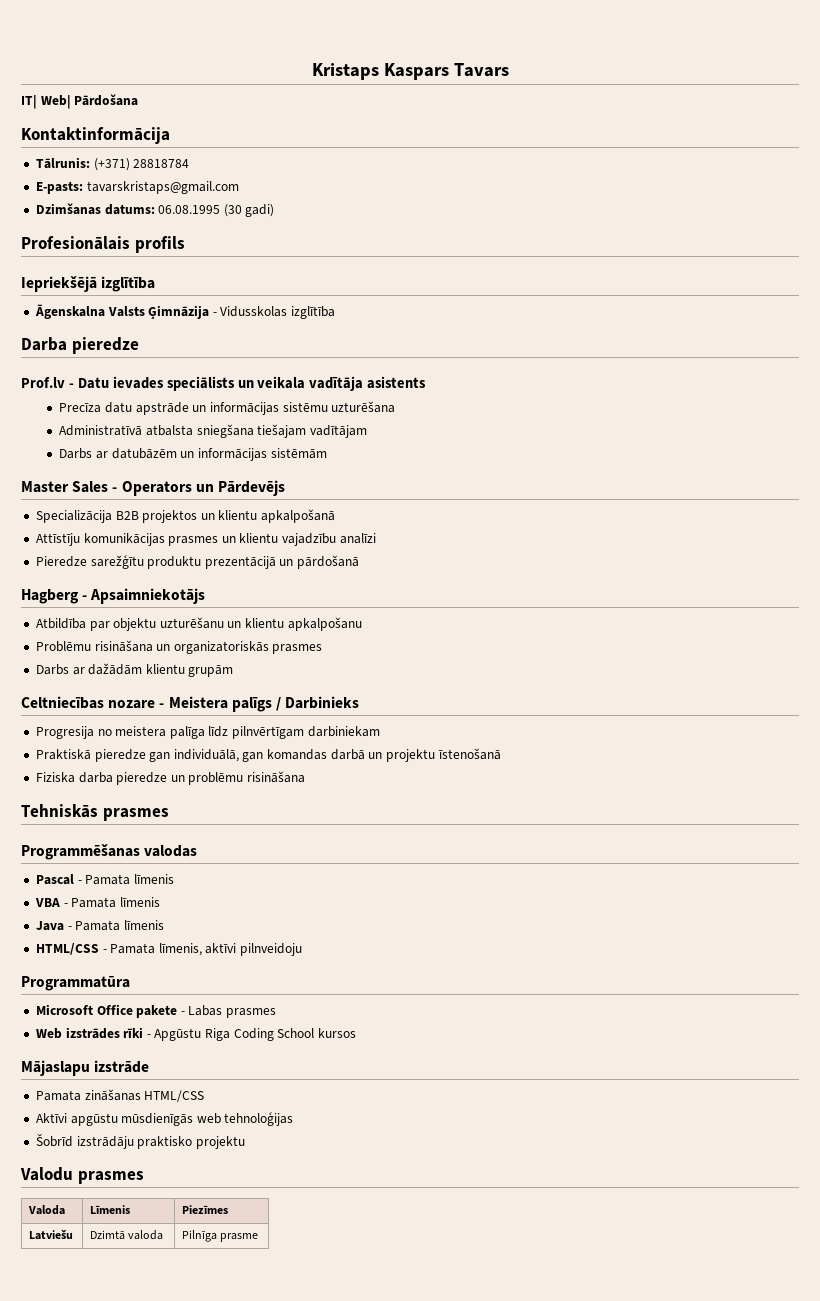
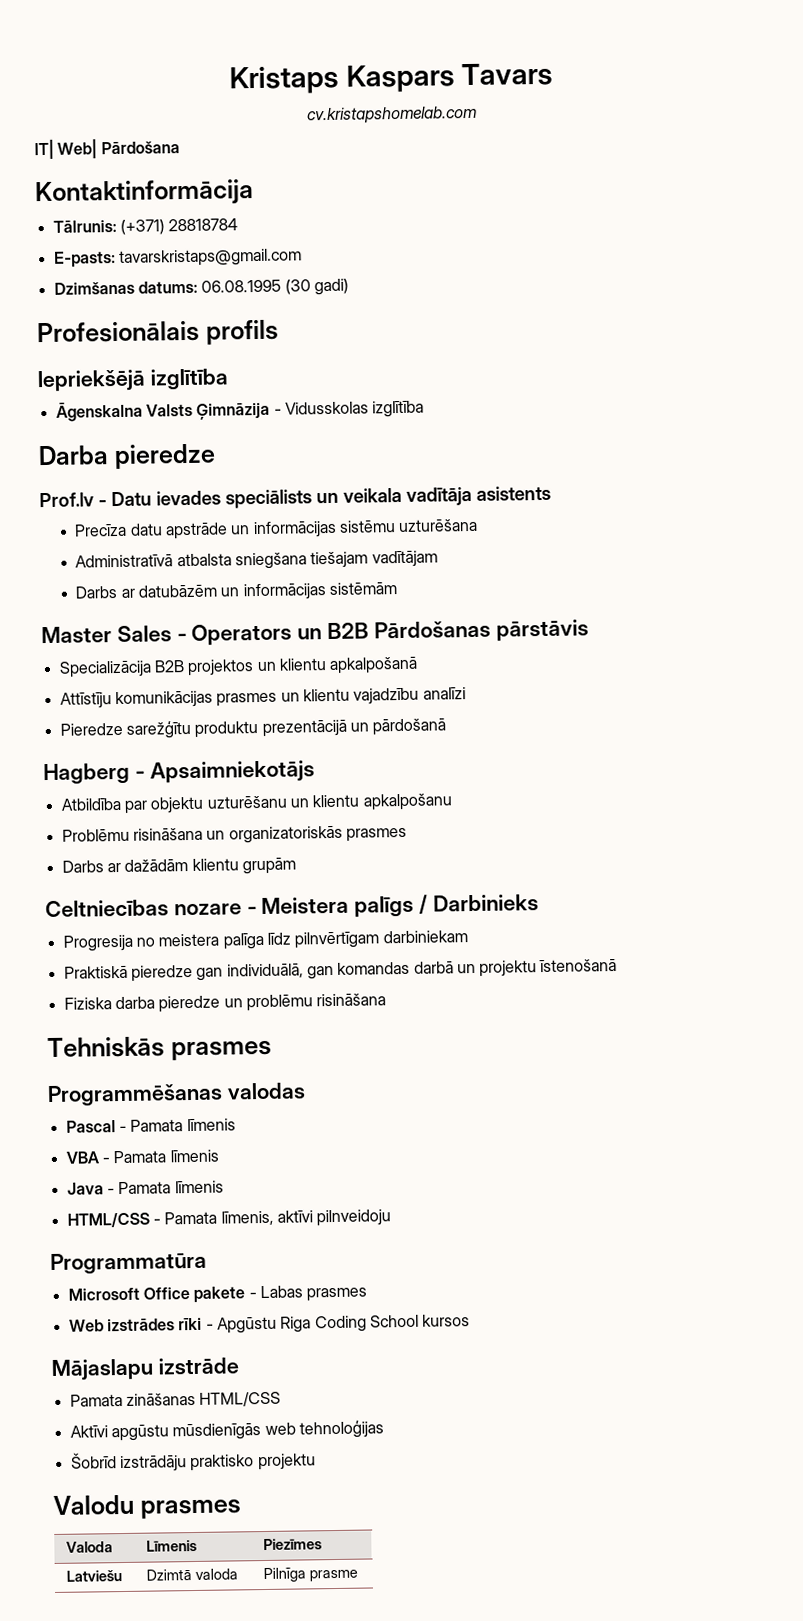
(509, 70) none -> [307,105,477,125] // cv.kristapshomelab.com
[217,480,285,496] Pārdevējs -> [327,619,589,642] B2B Pārdošanas pārstāvis

